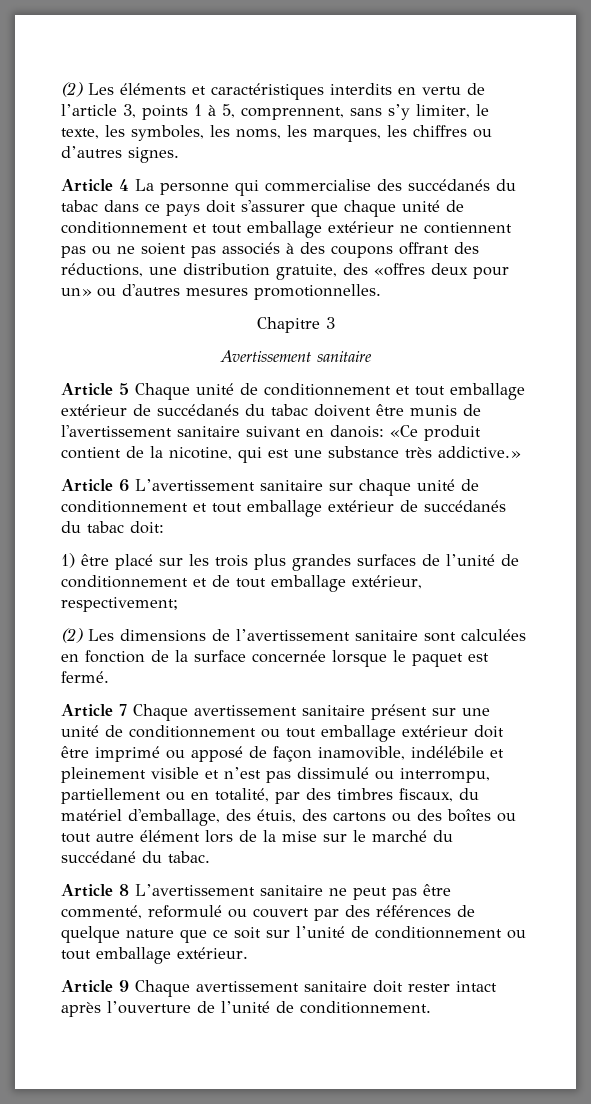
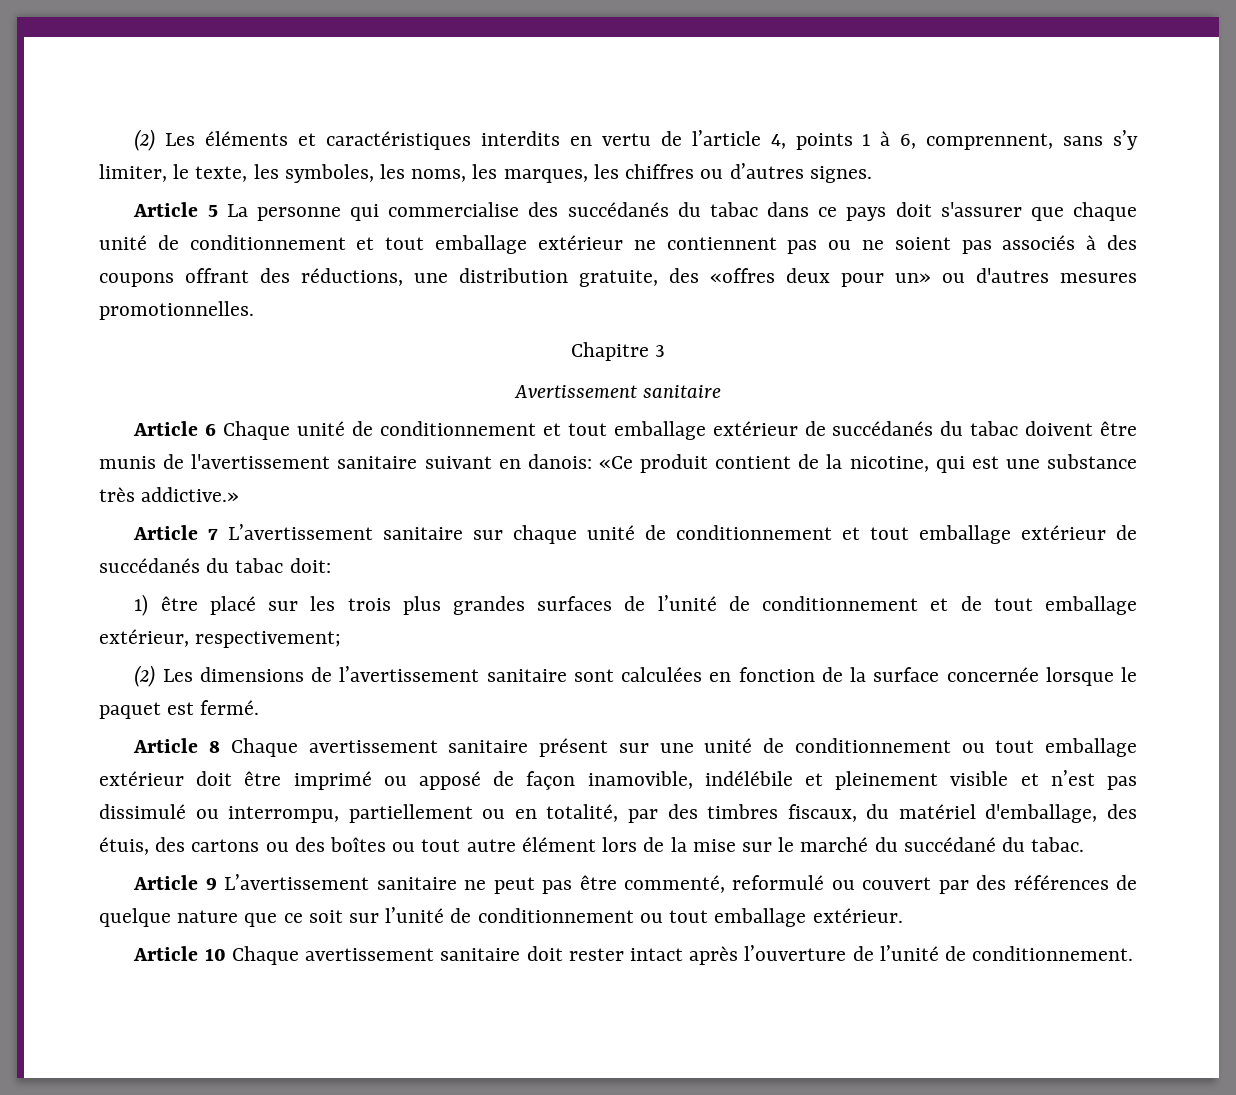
[123,104,136,118] 3, -> [770,134,786,149] 4,
[222,104,235,118] 5, -> [900,134,917,149] 6,
[119,179,129,191] 4 -> [207,205,218,217] 5
[119,383,129,395] 5 -> [205,423,217,436] 6
[119,479,129,492] 6 -> [208,528,219,540] 7
[119,704,127,716] 7 -> [209,740,221,753] 8
[119,884,129,896] 8 -> [205,877,217,890] 9
[119,980,129,992] 9 -> [204,948,226,961] 10

